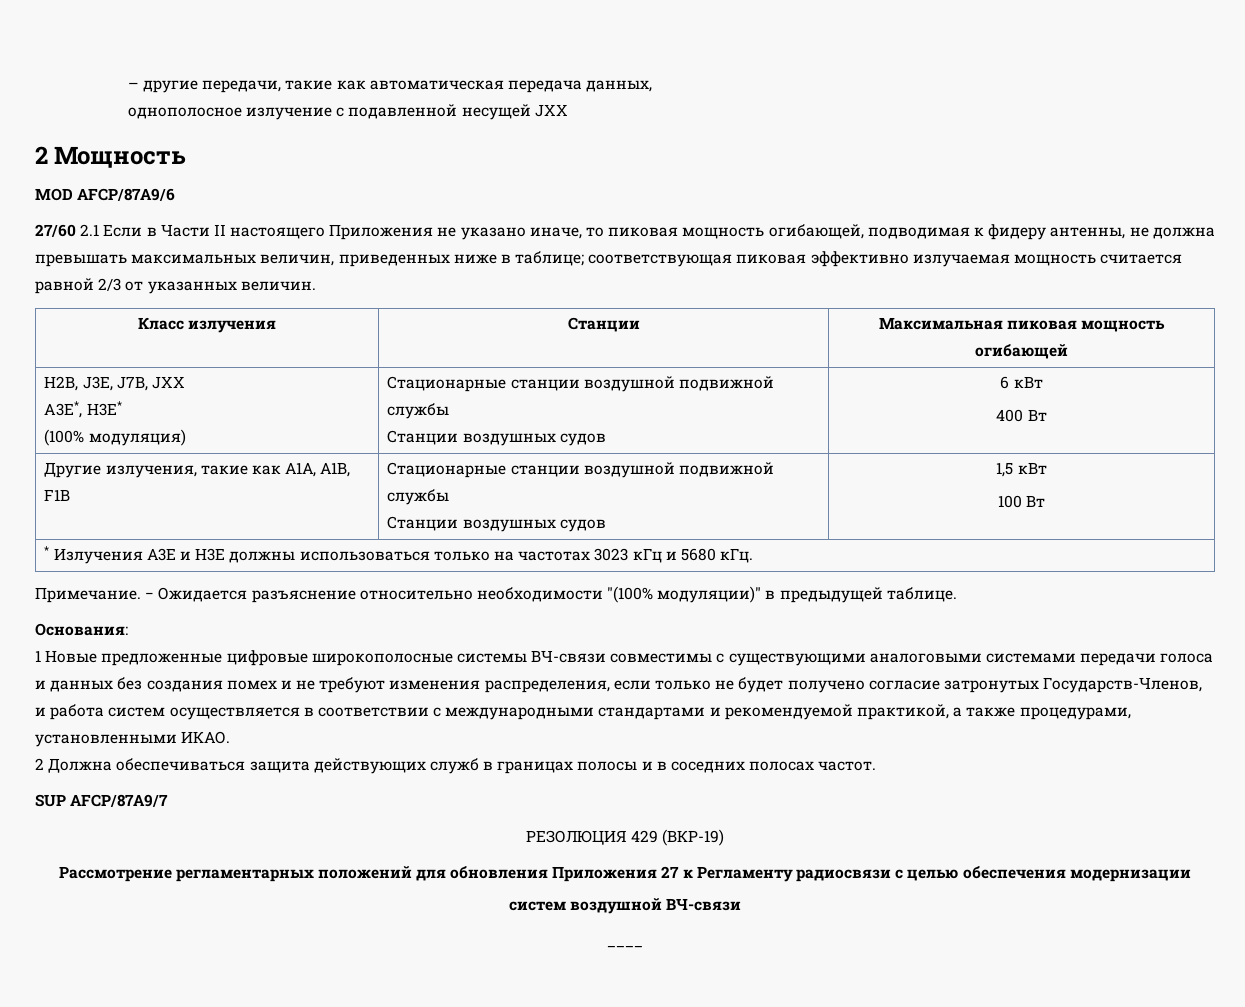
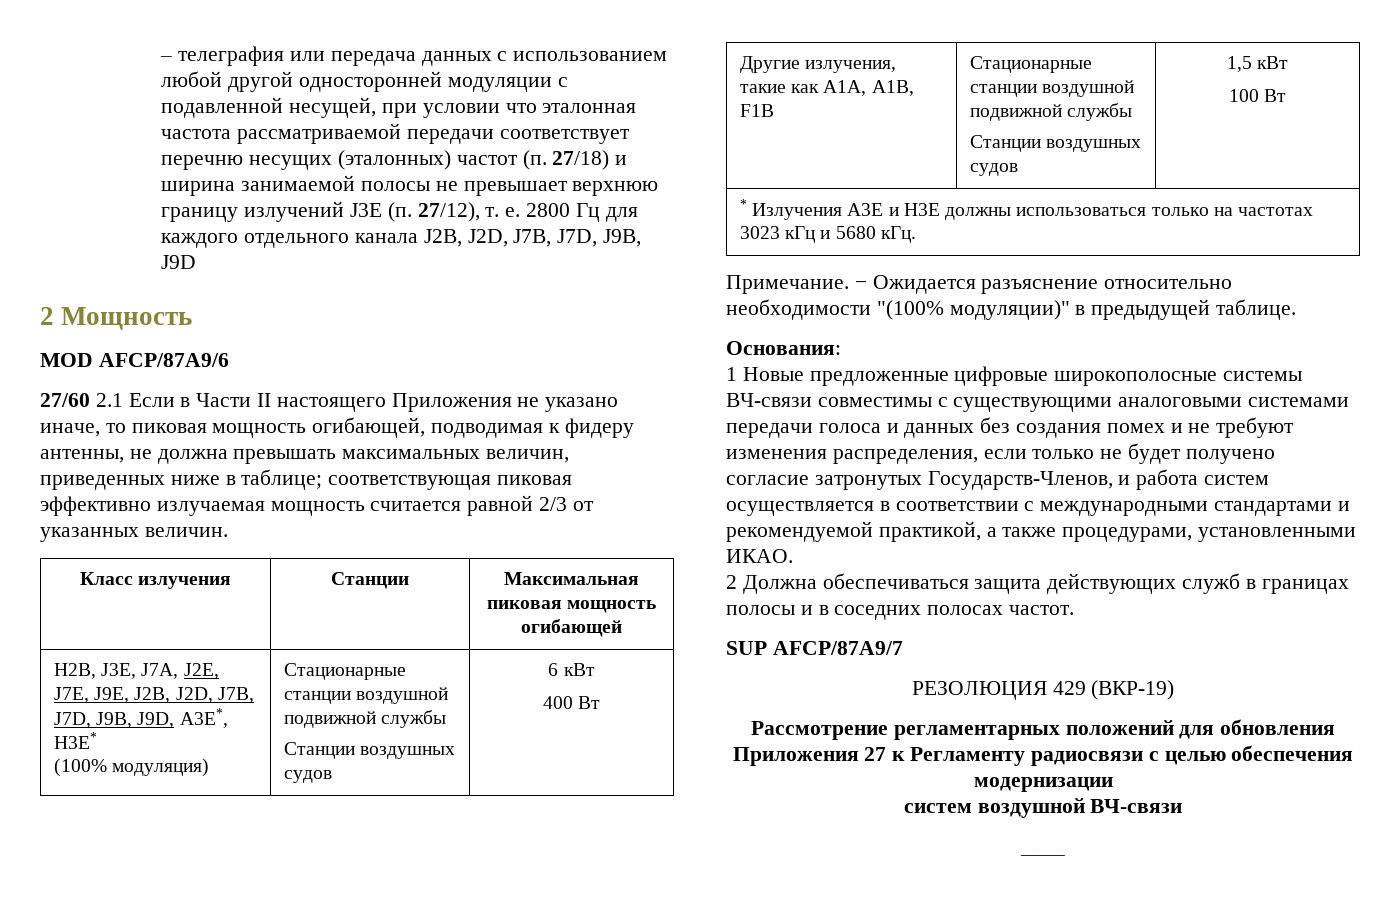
[127,80,653,93] [127,104,568,120] – другие передачи, такие как автоматическая передача данных, // однополосное излучение с подавленной несущей JXX -> [160,46,668,66] [161,71,568,92] [161,97,637,118] [161,123,630,144] [161,150,628,170] [161,175,659,196] [161,201,638,222] [161,229,642,248] [161,255,197,269] – телеграфия или передача данных с использованием любой другой односторонней модуляции с подавленной несущей, при условии что эталонная частота рассматриваемой передачи соответствует перечню несущих (эталонных) частот (п. 27/18) и ширина занимаемой полосы не превышает верхнюю границу излучений J3E (п. 27/12), т. е. 2800 Гц для каждого отдельного канала J2B, J2D, J7B, J7D, J9B, J9D
[116,376,186,391] J7B, JXX // -> [141,663,219,679] [53,687,254,703] [53,712,175,728] J7A, J2E, J7E, J9E, J2B, J2D, J7B, J7D, J9B, J9D,

